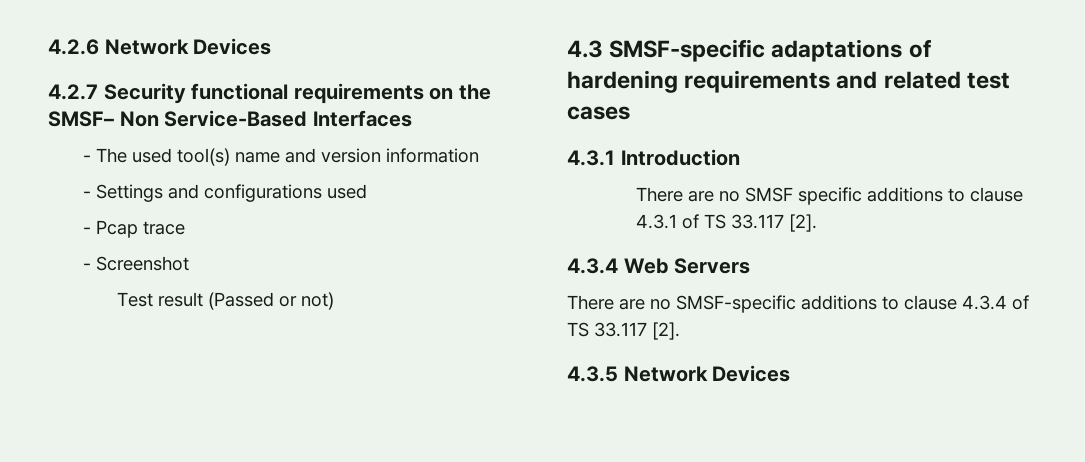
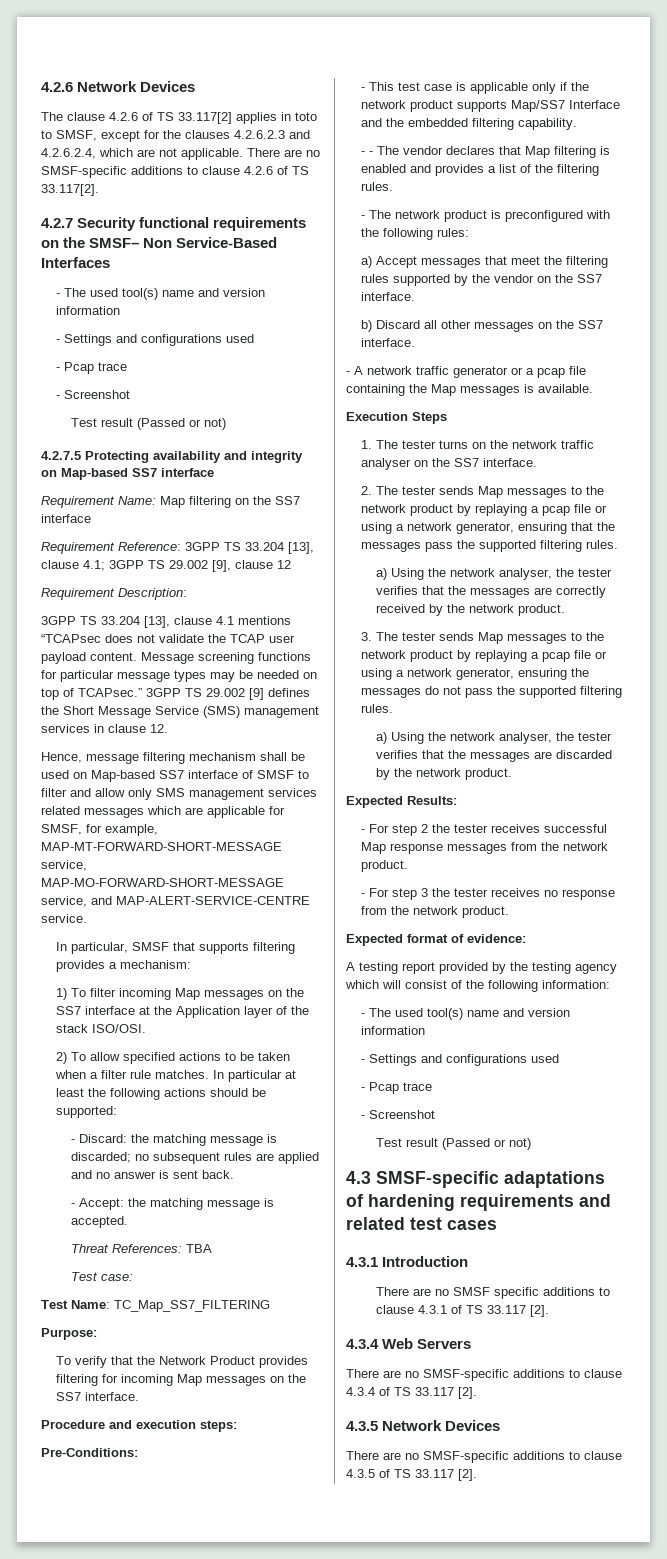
(272, 46) none -> [41,112,317,124] [41,130,310,142] [41,148,320,160] [41,166,309,178] [41,184,99,196] // The clause 4.2.6 of TS 33.117[2] applies in toto to SMSF, except for the clauses 4.2.6.2.3 and 4.2.6.2.4, which are not applicable. There are no SMSF-specific additions to clause 4.2.6 of TS 33.117[2].
(335, 301) none -> [41,451,303,463] [41,468,214,480] [41,496,300,508] [41,514,91,523] [41,542,314,554] [41,560,291,572] [41,588,187,600] [41,616,291,628] [41,634,295,643] [41,652,311,664] [41,670,317,682] [41,688,310,700] [41,706,319,718] [41,724,168,733] [41,752,305,764] [41,770,309,782] [41,788,317,800] [41,806,285,818] [41,824,158,836] [41,842,282,851] [41,860,87,871] [41,878,284,887] [41,896,310,907] [41,914,87,923] [55,942,295,954] [55,960,191,972] [55,988,304,1000] [55,1006,309,1018] [55,1024,146,1033] [55,1052,290,1064] [54,1070,296,1082] [55,1088,266,1100] [55,1106,117,1118] [70,1134,277,1146] [70,1152,319,1164] [70,1170,234,1179] [70,1198,274,1210] [70,1216,128,1228] [70,1244,212,1253] [70,1272,133,1281] [41,1300,270,1312] [41,1328,97,1340] [55,1356,308,1368] [55,1374,306,1386] [55,1392,139,1401] [41,1420,237,1432] [41,1448,138,1457] [360,82,589,94] [360,100,620,112] [360,118,577,130] [360,146,610,158] [360,164,599,176] [360,182,393,191] [360,210,610,222] [360,228,469,240] [360,256,608,268] [360,274,602,286] [360,292,415,301] [360,320,603,332] [360,338,415,347] [346,366,586,378] [346,384,593,396] [346,412,447,424] [360,440,594,449] [360,458,537,470] [360,486,604,498] [360,504,607,516] [360,522,615,534] [360,540,618,552] [375,568,612,580] [375,586,606,598] [375,604,565,616] [360,632,604,644] [360,650,607,662] [360,668,589,680] [360,686,622,698] [360,704,393,713] [375,732,612,744] [375,750,612,762] [375,768,512,780] [346,796,457,808] [360,824,607,836] [360,842,608,854] [360,860,408,872] [360,888,615,900] [360,906,509,918] [346,934,526,946] [346,962,617,974] [345,980,610,992] [360,1008,570,1020] [360,1026,425,1035] [360,1054,559,1066] [360,1082,432,1094] [360,1110,435,1119] [375,1138,531,1150] // 4.2.7.5 Protecting availability and integrity on Map-based SS7 interface // Requirement Name: Map filtering on the SS7 interface // Requirement Reference: 3GPP TS 33.204 [13], clause 4.1; 3GPP TS 29.002 [9], clause 12 // Requirement Description: // 3GPP TS 33.204 [13], clause 4.1 mentions “TCAPsec does not validate the TCAP user payload content. Message screening functions for particular message types may be needed on top of TCAPsec.” 3GPP TS 29.002 [9] defines the Short Message Service (SMS) management services in clause 12. // Hence, message filtering mechanism shall be used on Map-based SS7 interface of SMSF to filter and allow only SMS management services related messages which are applicable for SMSF, for example, MAP-MT-FORWARD-SHORT-MESSAGE service, MAP-MO-FORWARD-SHORT-MESSAGE service, and MAP-ALERT-SERVICE-CENTRE service. // In particular, SMSF that supports filtering provides a mechanism: // 1) To filter incoming Map messages on the SS7 interface at the Application layer of the stack ISO/OSI. // 2) To allow specified actions to be taken when a filter rule matches. In particular at least the following actions should be supported: // - Discard: the matching message is discarded; no subsequent rules are applied and no answer is sent back. // - Accept: the matching message is accepted. // Threat References: TBA // Test case: // Test Name: TC_Map_SS7_FILTERING // Purpose: // To verify that the Network Product provides filtering for incoming Map messages on the SS7 interface. // Procedure and execution steps: // Pre-Conditions: // - This test case is applicable only if the network product supports Map/SS7 Interface and the embedded filtering capability. // - - The vendor declares that Map filtering is enabled and provides a list of the filtering rules. // - The network product is preconfigured with the following rules: // a) Accept messages that meet the filtering rules supported by the vendor on the SS7 interface. // b) Discard all other messages on the SS7 interface. // - A network traffic generator or a pcap file containing the Map messages is available. // Execution Steps // 1. The tester turns on the network traffic analyser on the SS7 interface. // 2. The tester sends Map messages to the network product by replaying a pcap file or using a network generator, ensuring that the messages pass the supported filtering rules. // a) Using the network analyser, the tester verifies that the messages are correctly received by the network product. // 3. The tester sends Map messages to the network product by replaying a pcap file or using a network generator, ensuring the messages do not pass the supported filtering rules. // a) Using the network analyser, the tester verifies that the messages are discarded by the network product. // Expected Results: // - For step 2 the tester receives successful Map response messages from the network product. // - For step 3 the tester receives no response from the network product. // Expected format of evidence: // A testing report provided by the testing agency which will consist of the following information: // - The used tool(s) name and version information // - Settings and configurations used // - Pcap trace // - Screenshot // Test result (Passed or not)
(791, 373) none -> [346,1451,622,1463] [346,1469,477,1481] // There are no SMSF-specific additions to clause 4.3.5 of TS 33.117 [2].

